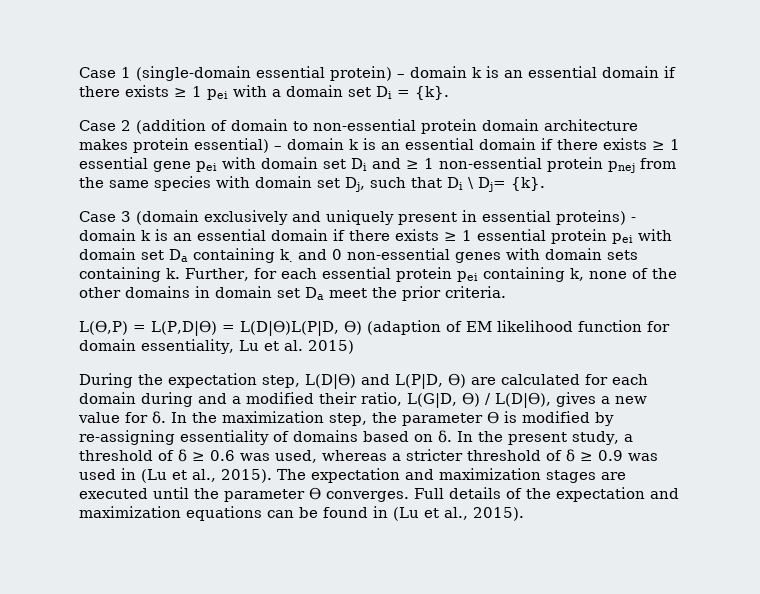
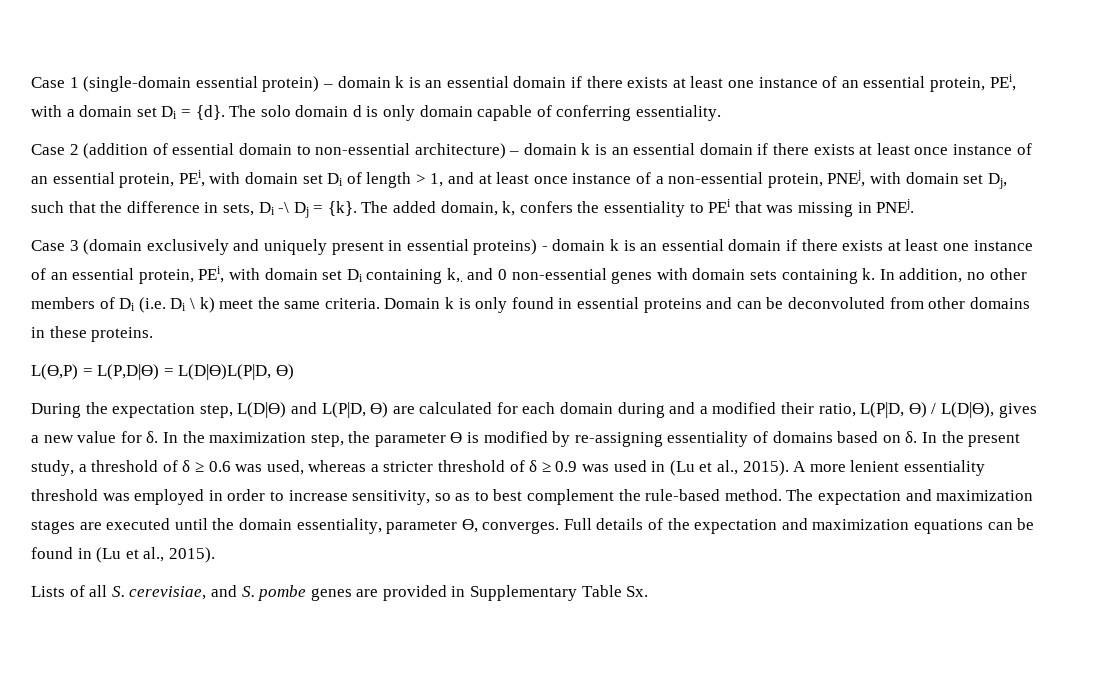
[174,86,228,100] ≥ 1 pei -> [672,74,1016,92] at least one instance of an essential protein, PEi,
[415,86,449,100] {k}. -> [195,105,722,121] {d}. The solo domain d is only domain capable of conferring essentiality.
(227, 125) none -> [172,143,235,155] essential
[421,119,638,134] [79,138,269,153] protein domain architecture makes protein essential) -> [414,143,506,159] architecture)
[652,139,680,150] [79,157,676,173] [79,176,211,191] ≥ 1 essential gene pei with domain set Di and ≥ 1 non-essential protein pnej from the same species -> [859,143,1032,155] [31,170,866,188] at least once instance of an essential protein, PEi, with domain set Di of length > 1, and at least once instance of a non-essential protein, PNEj,
[447,177,545,192] Di \ Dj= {k}. -> [100,199,915,218] the difference in sets, Di -\ Dj = {k}. The added domain, k, confers the essentiality to PEi that was missing in PNEj.
[444,229,672,244] [79,248,293,263] ≥ 1 essential protein pei with domain set Da containing k. -> [887,239,1033,251] [31,266,463,284] at least one instance of an essential protein, PEi, with domain set Di containing k,.
[185,267,677,282] [79,286,506,301] Further, for each essential protein pei containing k, none of the other domains in domain set Da meet the prior criteria. -> [879,268,1027,283] [31,297,1030,313] [31,326,154,342] In addition, no other members of Di (i.e. Di \ k) meet the same criteria. Domain k is only found in essential proteins and can be deconvoluted from other domains in these proteins.
[366,320,670,335] [79,339,354,354] (adaption of EM likelihood function for domain essentiality, Lu et al. 2015) -> (294, 372) none
[407,393,457,408] L(G|D, -> [860,402,905,418] L(P|D,
(272, 476) none -> [793,460,985,476] [31,489,782,505] A more lenient essentiality threshold was employed in order to increase sensitivity, so as to best complement the rule-based method.
[224,487,321,502] parameter Ө -> [238,518,478,534] domain essentiality, parameter Ө,
(524, 514) none -> [31,585,649,601] // Lists of all S. cerevisiae, and S. pombe genes are provided in Supplementary Table Sx.

